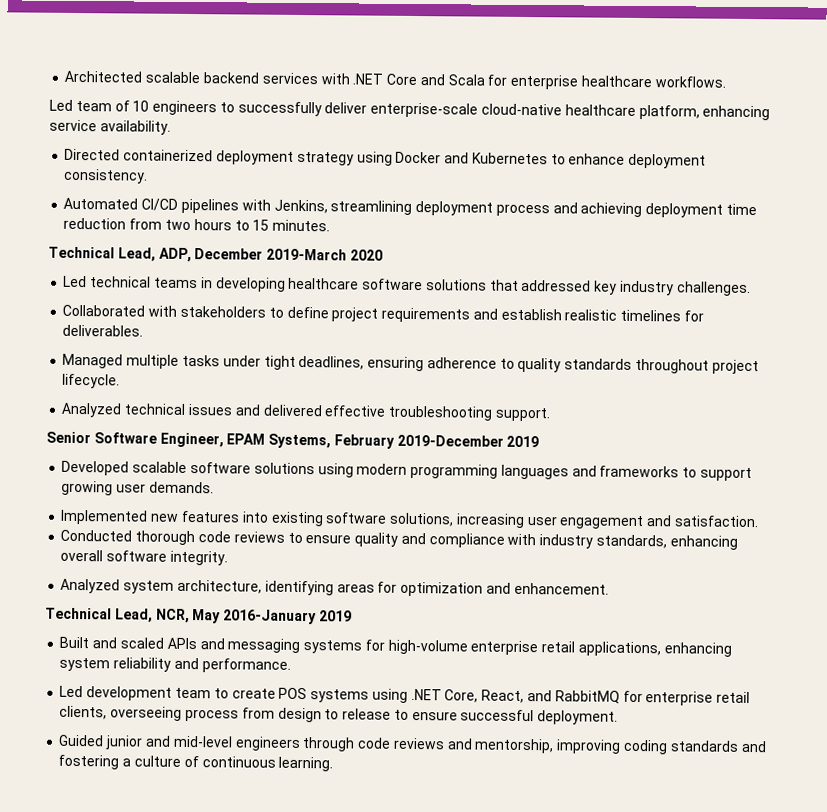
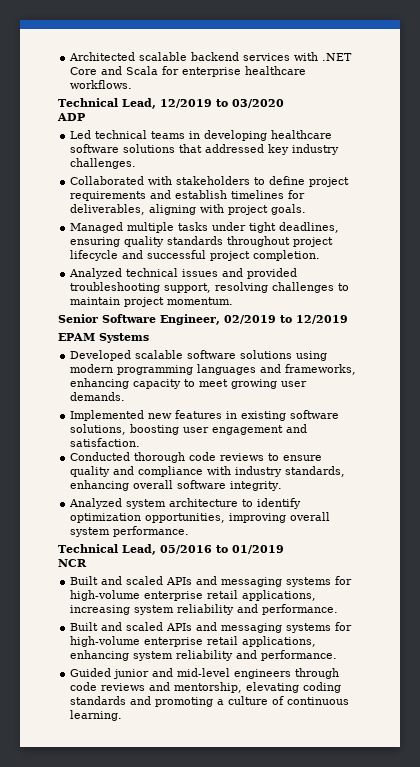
[49,99,771,121] [49,119,171,135] [64,148,707,169] [63,168,149,184] [63,197,757,218] [63,217,331,232] [48,246,383,263] Led team of 10 engineers to successfully deliver enterprise-scale cloud-native healthcare platform, enhancing service availability. // Directed containerized deployment strategy using Docker and Kubernetes to enhance deployment consistency. // Automated CI/CD pipelines with Jenkins, streamlining deployment process and achieving deployment time reduction from two hours to 15 minutes. // Technical Lead, ADP, December 2019-March 2020 -> [58,98,284,109] [57,113,85,121] Technical Lead, 12/2019 to 03/2020 // ADP
[564,309,618,321] realistic -> (228, 194) none
[62,324,144,337] deliverables. -> [70,204,307,215] deliverables, aligning with project goals.
[426,357,515,369] adherence to -> (121, 242) none
[62,373,121,389] lifecycle. -> [70,250,321,261] lifecycle and successful project completion.
[262,404,550,422] [46,431,540,449] delivered effective troubleshooting support. // Senior Software Engineer, EPAM Systems, February 2019-December 2019 -> [247,268,298,279] [70,282,350,293] [70,297,234,307] [58,314,348,325] [58,333,149,343] provided troubleshooting support, resolving challenges to maintain project momentum. // Senior Software Engineer, 02/2019 to 12/2019 // EPAM Systems
[599,465,752,482] frameworks to support -> [285,364,357,375] [70,378,229,389] frameworks, enhancing capacity to meet
[241,511,269,523] into -> [226,411,238,419] in
[455,513,525,528] increasing -> [130,424,180,435] boosting
[176,579,609,597] [45,607,352,625] architecture, identifying areas for optimization and enhancement. // Technical Lead, NCR, May 2016-January 2019 -> [169,498,302,509] [70,512,331,523] [70,526,190,537] [58,544,284,555] [58,559,87,567] [70,576,353,587] [70,590,317,601] [70,604,339,615] architecture to identify optimization opportunities, improving overall system performance. // Technical Lead, 05/2016 to 01/2019 // NCR // Built and scaled APIs and messaging systems for high-volume enterprise retail applications, increasing system reliability and performance.
[59,685,751,706] [59,705,619,725] // Led development team to create POS systems using .NET Core, React, and RabbitMQ for enterprise retail clients, overseeing process from design to release to ensure successful deployment. -> (338, 655) none
[556,739,622,754] improving -> [246,682,300,693] elevating
[58,754,120,770] fostering -> [155,697,214,707] promoting

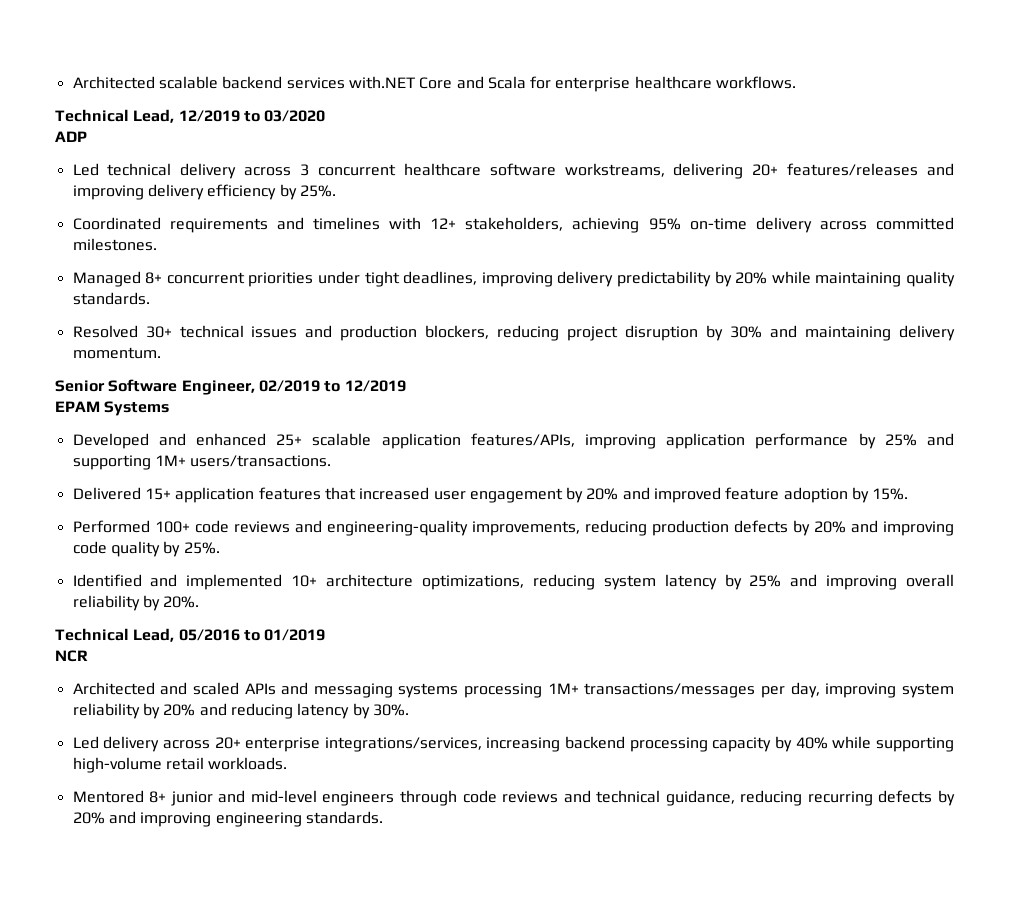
[294,52,353,61] with .NET -> [348,76,415,89] with.NET
[151,130,333,141] [70,144,340,155] [70,158,137,169] [70,176,350,187] [70,190,306,201] [70,204,307,215] [70,222,340,233] [70,236,334,247] [70,250,321,261] [69,268,298,279] [70,282,350,293] [70,297,165,307] teams in developing healthcare software solutions that addressed key industry challenges. // Collaborated with stakeholders to define project requirements and establish timelines for deliverables, aligning with project goals. // Managed multiple tasks under tight deadlines, ensuring quality standards throughout project lifecycle and successful project completion. // Analyzed technical issues and provided troubleshooting support, resolving challenges to maintain project -> [180,163,954,179] [72,184,336,200] [72,217,954,233] [72,238,157,251] [72,271,956,287] [72,292,150,305] [72,325,955,341] delivery across 3 concurrent healthcare software workstreams, delivering 20+ features/releases and improving delivery efficiency by 25%. // Coordinated requirements and timelines with 12+ stakeholders, achieving 95% on-time delivery across committed milestones. // Managed 8+ concurrent priorities under tight deadlines, improving delivery predictability by 20% while maintaining quality standards. // Resolved 30+ technical issues and production blockers, reducing project disruption by 30% and maintaining delivery
[135,350,328,361] [70,364,357,375] [70,378,308,389] [70,392,126,401] [70,410,340,421] [70,424,308,435] [70,438,141,447] [70,452,323,463] [70,466,346,477] [70,480,283,491] [69,498,302,509] [70,512,331,523] [70,526,190,537] scalable software solutions using modern programming languages and frameworks, enhancing capacity to meet growing user demands. // Implemented new features in existing software solutions, boosting user engagement and satisfaction. // Conducted thorough code reviews to ensure quality and compliance with industry standards, enhancing overall software integrity. // Analyzed system architecture to identify optimization opportunities, improving overall system performance. -> [158,433,955,449] [72,455,332,470] [72,487,909,503] [72,520,955,536] [72,541,220,557] [72,574,954,590] [72,595,200,611] and enhanced 25+ scalable application features/APIs, improving application performance by 25% and supporting 1M+ users/transactions. // Delivered 15+ application features that increased user engagement by 20% and improved feature adoption by 15%. // Performed 100+ code reviews and engineering-quality improvements, reducing production defects by 20% and improving code quality by 25%. // Identified and implemented 10+ architecture optimizations, reducing system latency by 25% and improving overall reliability by 20%.
[70,576,353,587] [70,590,317,601] [70,604,339,615] [70,622,353,633] [70,636,317,647] [70,650,338,661] [70,668,112,677] Built and scaled APIs and messaging systems for high-volume enterprise retail applications, increasing system reliability and performance. // Built and scaled APIs and messaging systems for high-volume enterprise retail applications, enhancing system reliability and performance. // Guided -> [72,682,955,698] [72,703,409,719] [72,736,955,752] [72,757,288,773] [72,790,167,803] Architected and scaled APIs and messaging systems processing 1M+ transactions/messages per day, improving system reliability by 20% and reducing latency by 30%. // Led delivery across 20+ enterprise integrations/services, increasing backend processing capacity by 40% while supporting high-volume retail workloads. // Mentored 8+
[174,682,342,693] [70,696,350,707] [70,710,123,721] mentorship, elevating coding standards and promoting a culture of continuous learning. -> [596,790,955,806] [72,811,383,827] technical guidance, reducing recurring defects by 20% and improving engineering standards.

